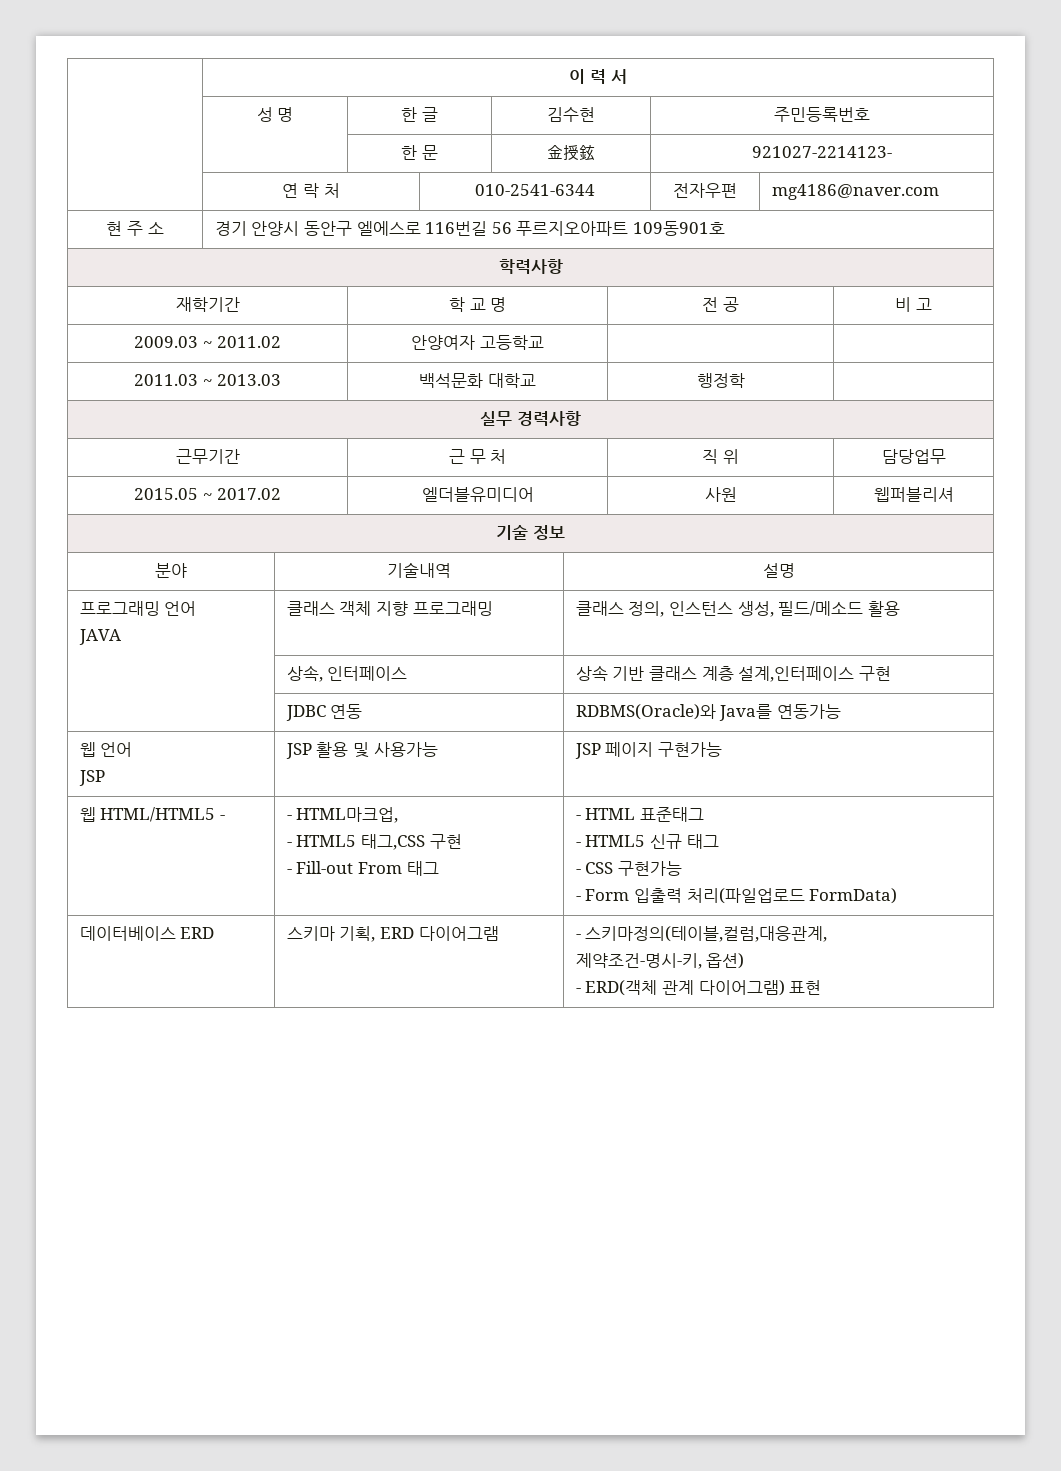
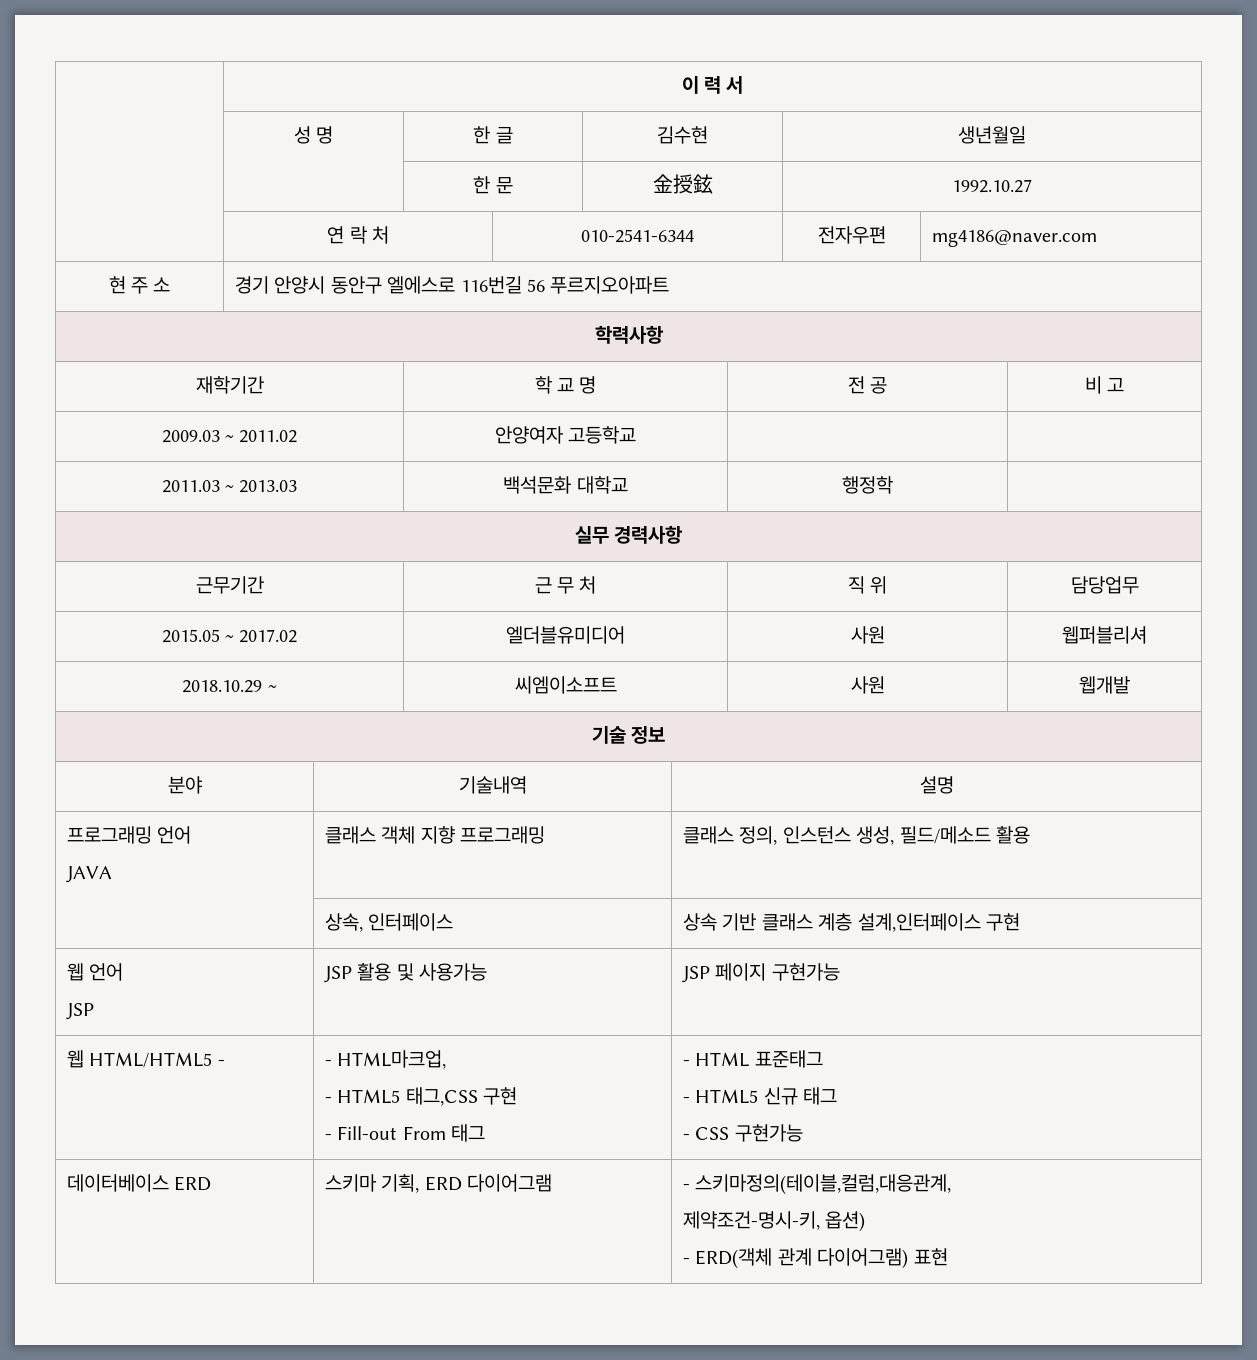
[773,107,870,122] 주민등록번호 -> [958,126,1026,144] 생년월일
[751,146,892,158] 921027-2214123- -> [952,179,1032,193] 1992.10.27
[632,221,725,236] 109동901호 -> (670, 285) none
(954, 494) none -> [182,680,277,693] [514,676,617,694] [850,676,885,694] [1079,676,1130,694] // 2018.10.29 ~ | 씨엠이소프트 | 사원 | 웹개발
[285,704,363,721] [575,704,841,721] // | JDBC 연동 | RDBMS(Oracle)와 Java를 연동가능 -> (1020, 922) none
[575,888,898,904] // - Form 입출력 처리(파일업로드 FormData) -> (803, 1133) none

